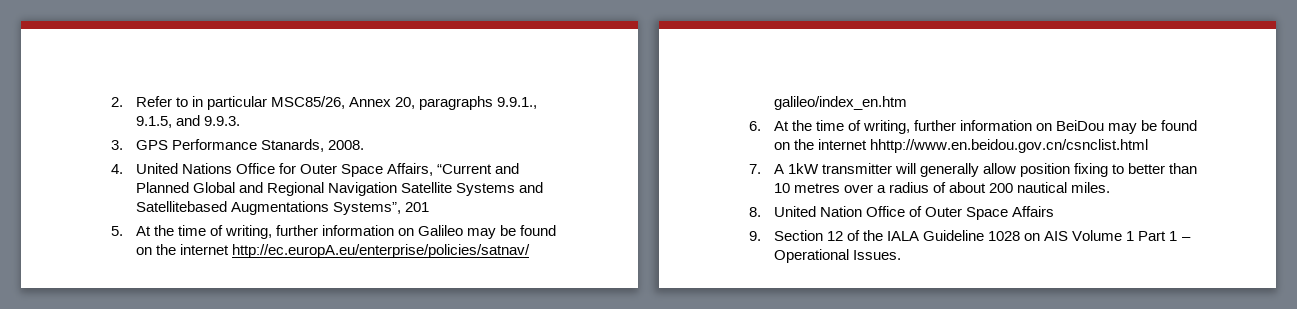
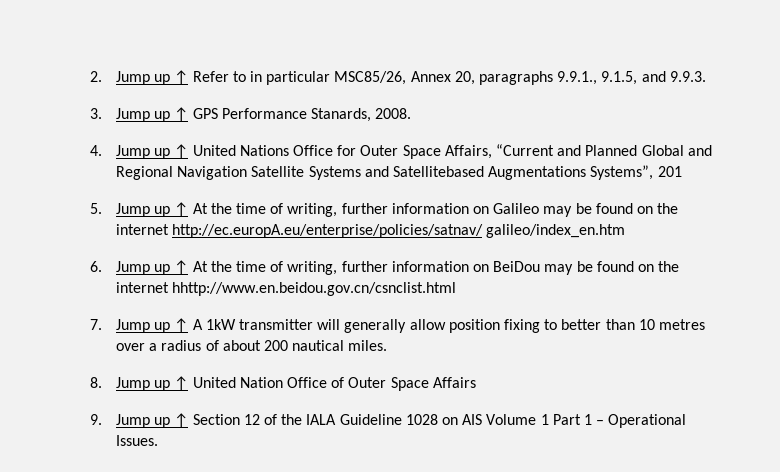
(123, 102) none -> [116,70,189,85] Jump up ↑
(123, 145) none -> [116,107,189,122] Jump up ↑
(123, 169) none -> [116,144,189,159] Jump up ↑
(123, 231) none -> [116,202,189,217] Jump up ↑
(761, 126) none -> [116,260,189,275] Jump up ↑
(761, 169) none -> [116,318,189,333] Jump up ↑
(761, 212) none -> [116,376,189,391] Jump up ↑
(761, 236) none -> [116,413,189,428] Jump up ↑

